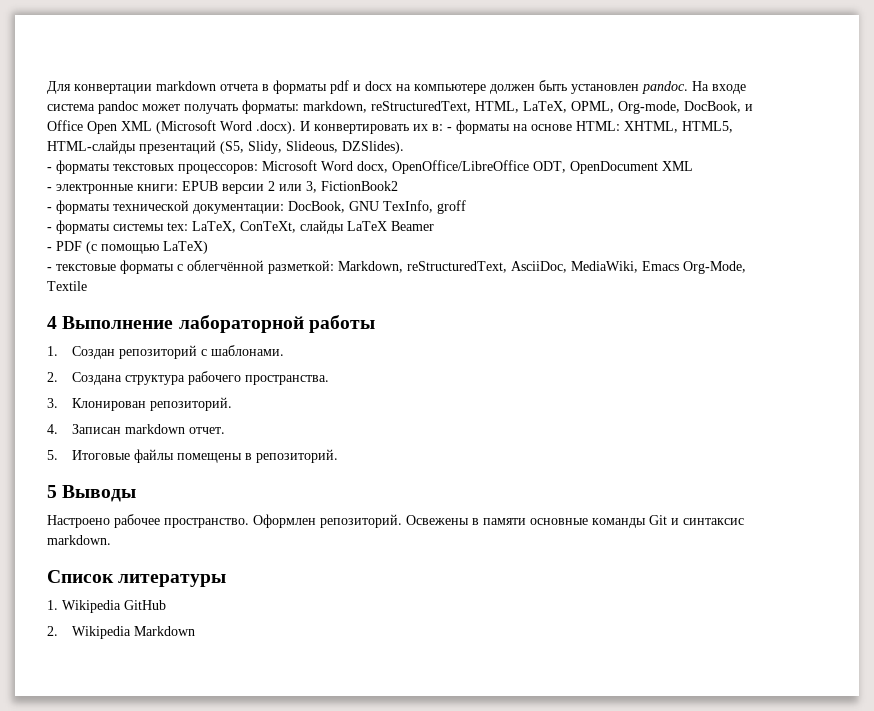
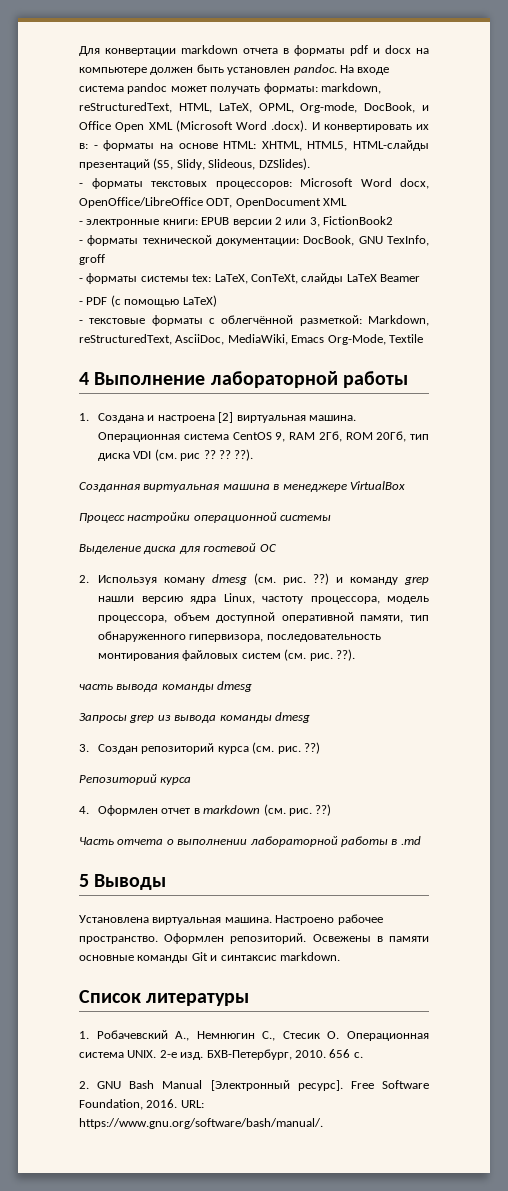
[72,345,285,359] [47,371,330,385] [47,397,233,411] [47,424,226,434] [47,449,339,463] Создан репозиторий с шаблонами. // 2. Создана структура рабочего пространства. // 3. Клонирован репозиторий. // 4. Записан markdown отчет. // 5. Итоговые файлы помещены в репозиторий. -> [98,412,356,423] [98,431,429,442] [98,449,254,461] [79,481,405,492] [79,512,332,523] [79,543,277,554] [79,573,429,585] [98,593,429,604] [98,612,430,623] [98,631,381,642] [98,649,355,661] [79,681,253,692] [79,712,310,723] [79,742,320,754] [79,774,192,785] [79,804,332,816] [79,836,421,847] Создана и настроена [2] виртуальная машина. Операционная система CentOS 9, RAM 2Гб, ROM 20Гб, тип диска VDI (см. рис ?? ?? ??). // Созданная виртуальная машина в менеджере VirtualBox // Процесс настройки операционной системы // Выделение диска для гостевой ОС // 2. Используя коману dmesg (см. рис. ??) и команду grep нашли версию ядра Linux, частоту процессора, модель процессора, объем доступной оперативной памяти, тип обнаруженного гипервизора, последовательность монтирования файловых систем (см. рис. ??). // часть вывода команды dmesg // Запросы grep из вывода команды dmesg // 3. Создан репозиторий курса (см. рис. ??) // Репозиторий курса // 4. Оформлен отчет в markdown (см. рис. ??) // Часть отчета о выполнении лабораторной работы в .md
(137, 493) none -> [79,915,272,925] Установлена виртуальная машина.
[62,600,166,613] [47,626,196,639] Wikipedia GitHub // 2. Wikipedia Markdown -> [96,1030,429,1041] [79,1049,363,1060] [79,1080,429,1091] [79,1099,204,1110] [79,1118,323,1129] Робачевский А., Немнюгин С., Стесик О. Операционная система UNIX. 2-е изд. БХВ-Петербург, 2010. 656 с. // 2. GNU Bash Manual [Электронный ресурс]. Free Software Foundation, 2016. URL: https://www.gnu.org/software/bash/manual/.

